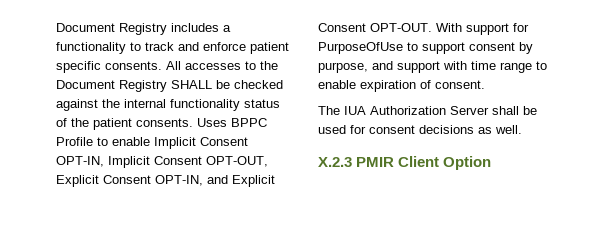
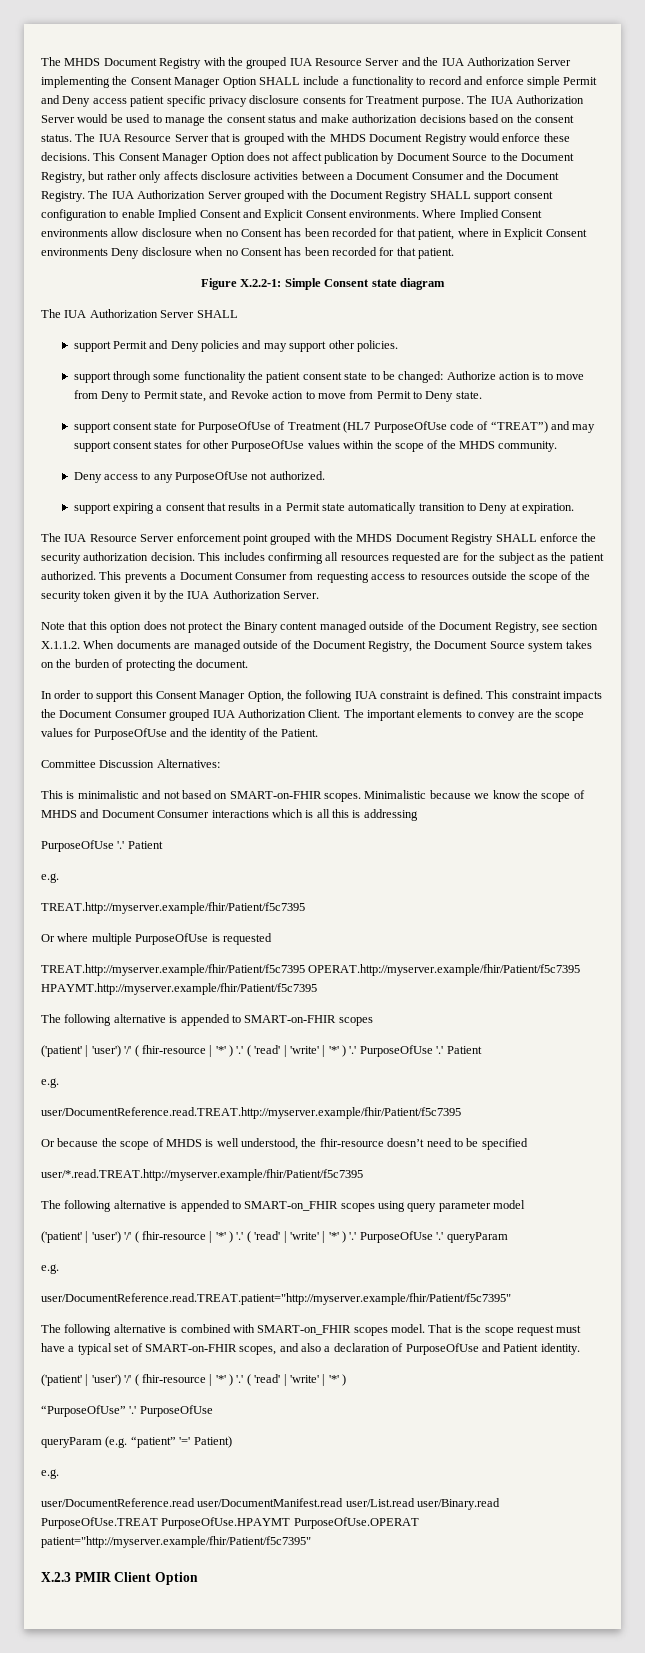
[56,23,219,35] Document Registry includes -> [41,57,572,69] [41,76,340,88] The MHDS Document Registry with the grouped IUA Resource Server and the IUA Authorization Server implementing the Consent Manager Option SHALL include
[145,42,174,51] track -> [428,76,462,85] record
[250,42,289,54] [56,61,278,73] [56,80,283,92] [56,99,280,111] [56,118,267,130] [56,137,248,149] [56,156,268,168] [56,175,275,187] [318,23,529,35] [318,42,533,54] [318,61,547,73] [318,80,485,92] [318,106,537,115] [318,125,522,134] patient specific consents. All accesses to the Document Registry SHALL be checked against the internal functionality status of the patient consents. Uses BPPC Profile to enable Implicit Consent OPT-IN, Implicit Consent OPT-OUT, Explicit Consent OPT-IN, and Explicit Consent OPT-OUT. With support for PurposeOfUse to support consent by purpose, and support with time range to enable expiration of consent. // The IUA Authorization Server shall be used for consent decisions as well. -> [526,76,598,88] [41,95,584,107] [41,114,574,126] [41,133,570,145] [41,152,575,164] [41,171,559,183] [41,190,553,202] [41,209,543,221] [41,228,587,240] [41,247,455,259] [201,278,445,290] [41,309,238,318] [73,340,398,352] [73,371,585,383] [73,390,482,402] [73,421,596,433] [73,440,558,452] [73,471,325,483] [73,502,575,514] [41,533,597,545] [41,552,604,564] [41,571,590,583] [41,590,319,602] [41,621,599,633] [41,640,593,652] [41,659,249,671] [41,690,602,702] [41,709,585,721] [41,728,318,740] [41,759,220,768] [41,790,585,802] [41,809,418,821] [41,840,163,852] [41,873,59,883] [41,902,305,914] [41,933,272,945] [41,964,581,976] [41,983,317,995] [41,1014,373,1026] [41,1045,482,1057] [41,1078,59,1088] [41,1107,461,1119] [41,1138,528,1150] [41,1169,363,1181] [41,1200,526,1212] [41,1231,508,1243] [41,1264,59,1274] [41,1293,511,1305] [41,1324,582,1336] [41,1343,580,1355] [41,1374,346,1386] [41,1405,213,1417] [41,1436,232,1448] [41,1469,59,1479] [41,1498,501,1510] [41,1517,419,1529] [41,1536,311,1548] simple Permit and Deny access patient specific privacy disclosure consents for Treatment purpose. The IUA Authorization Server would be used to manage the consent status and make authorization decisions based on the consent status. The IUA Resource Server that is grouped with the MHDS Document Registry would enforce these decisions. This Consent Manager Option does not affect publication by Document Source to the Document Registry, but rather only affects disclosure activities between a Document Consumer and the Document Registry. The IUA Authorization Server grouped with the Document Registry SHALL support consent configuration to enable Implied Consent and Explicit Consent environments. Where Implied Consent environments allow disclosure when no Consent has been recorded for that patient, where in Explicit Consent environments Deny disclosure when no Consent has been recorded for that patient. // Figure X.2.2-1: Simple Consent state diagram // The IUA Authorization Server SHALL // support Permit and Deny policies and may support other policies. // support through some functionality the patient consent state to be changed: Authorize action is to move from Deny to Permit state, and Revoke action to move from Permit to Deny state. // support consent state for PurposeOfUse of Treatment (HL7 PurposeOfUse code of “TREAT”) and may support consent states for other PurposeOfUse values within the scope of the MHDS community. // Deny access to any PurposeOfUse not authorized. // support expiring a consent that results in a Permit state automatically transition to Deny at expiration. // The IUA Resource Server enforcement point grouped with the MHDS Document Registry SHALL enforce the security authorization decision. This includes confirming all resources requested are for the subject as the patient authorized. This prevents a Document Consumer from requesting access to resources outside the scope of the security token given it by the IUA Authorization Server. // Note that this option does not protect the Binary content managed outside of the Document Registry, see section X.1.1.2. When documents are managed outside of the Document Registry, the Document Source system takes on the burden of protecting the document. // In order to support this Consent Manager Option, the following IUA constraint is defined. This constraint impacts the Document Consumer grouped IUA Authorization Client. The important elements to convey are the scope values for PurposeOfUse and the identity of the Patient. // Committee Discussion Alternatives: // This is minimalistic and not based on SMART-on-FHIR scopes. Minimalistic because we know the scope of MHDS and Document Consumer interactions which is all this is addressing // PurposeOfUse '.' Patient // e.g. // TREAT.http://myserver.example/fhir/Patient/f5c7395 // Or where multiple PurposeOfUse is requested // TREAT.http://myserver.example/fhir/Patient/f5c7395 OPERAT.http://myserver.example/fhir/Patient/f5c7395 HPAYMT.http://myserver.example/fhir/Patient/f5c7395 // The following alternative is appended to SMART-on-FHIR scopes // ('patient' | 'user') '/' ( fhir-resource | '*' ) '.' ( 'read' | 'write' | '*' ) '.' PurposeOfUse '.' Patient // e.g. // user/DocumentReference.read.TREAT.http://myserver.example/fhir/Patient/f5c7395 // Or because the scope of MHDS is well understood, the fhir-resource doesn’t need to be specified // user/*.read.TREAT.http://myserver.example/fhir/Patient/f5c7395 // The following alternative is appended to SMART-on_FHIR scopes using query parameter model // ('patient' | 'user') '/' ( fhir-resource | '*' ) '.' ( 'read' | 'write' | '*' ) '.' PurposeOfUse '.' queryParam // e.g. // user/DocumentReference.read.TREAT.patient="http://myserver.example/fhir/Patient/f5c7395" // The following alternative is combined with SMART-on_FHIR scopes model. That is the scope request must have a typical set of SMART-on-FHIR scopes, and also a declaration of PurposeOfUse and Patient identity. // ('patient' | 'user') '/' ( fhir-resource | '*' ) '.' ( 'read' | 'write' | '*' ) // “PurposeOfUse” '.' PurposeOfUse // queryParam (e.g. “patient” '=' Patient) // e.g. // user/DocumentReference.read user/DocumentManifest.read user/List.read user/Binary.read PurposeOfUse.TREAT PurposeOfUse.HPAYMT PurposeOfUse.OPERAT patient="http://myserver.example/fhir/Patient/f5c7395"

